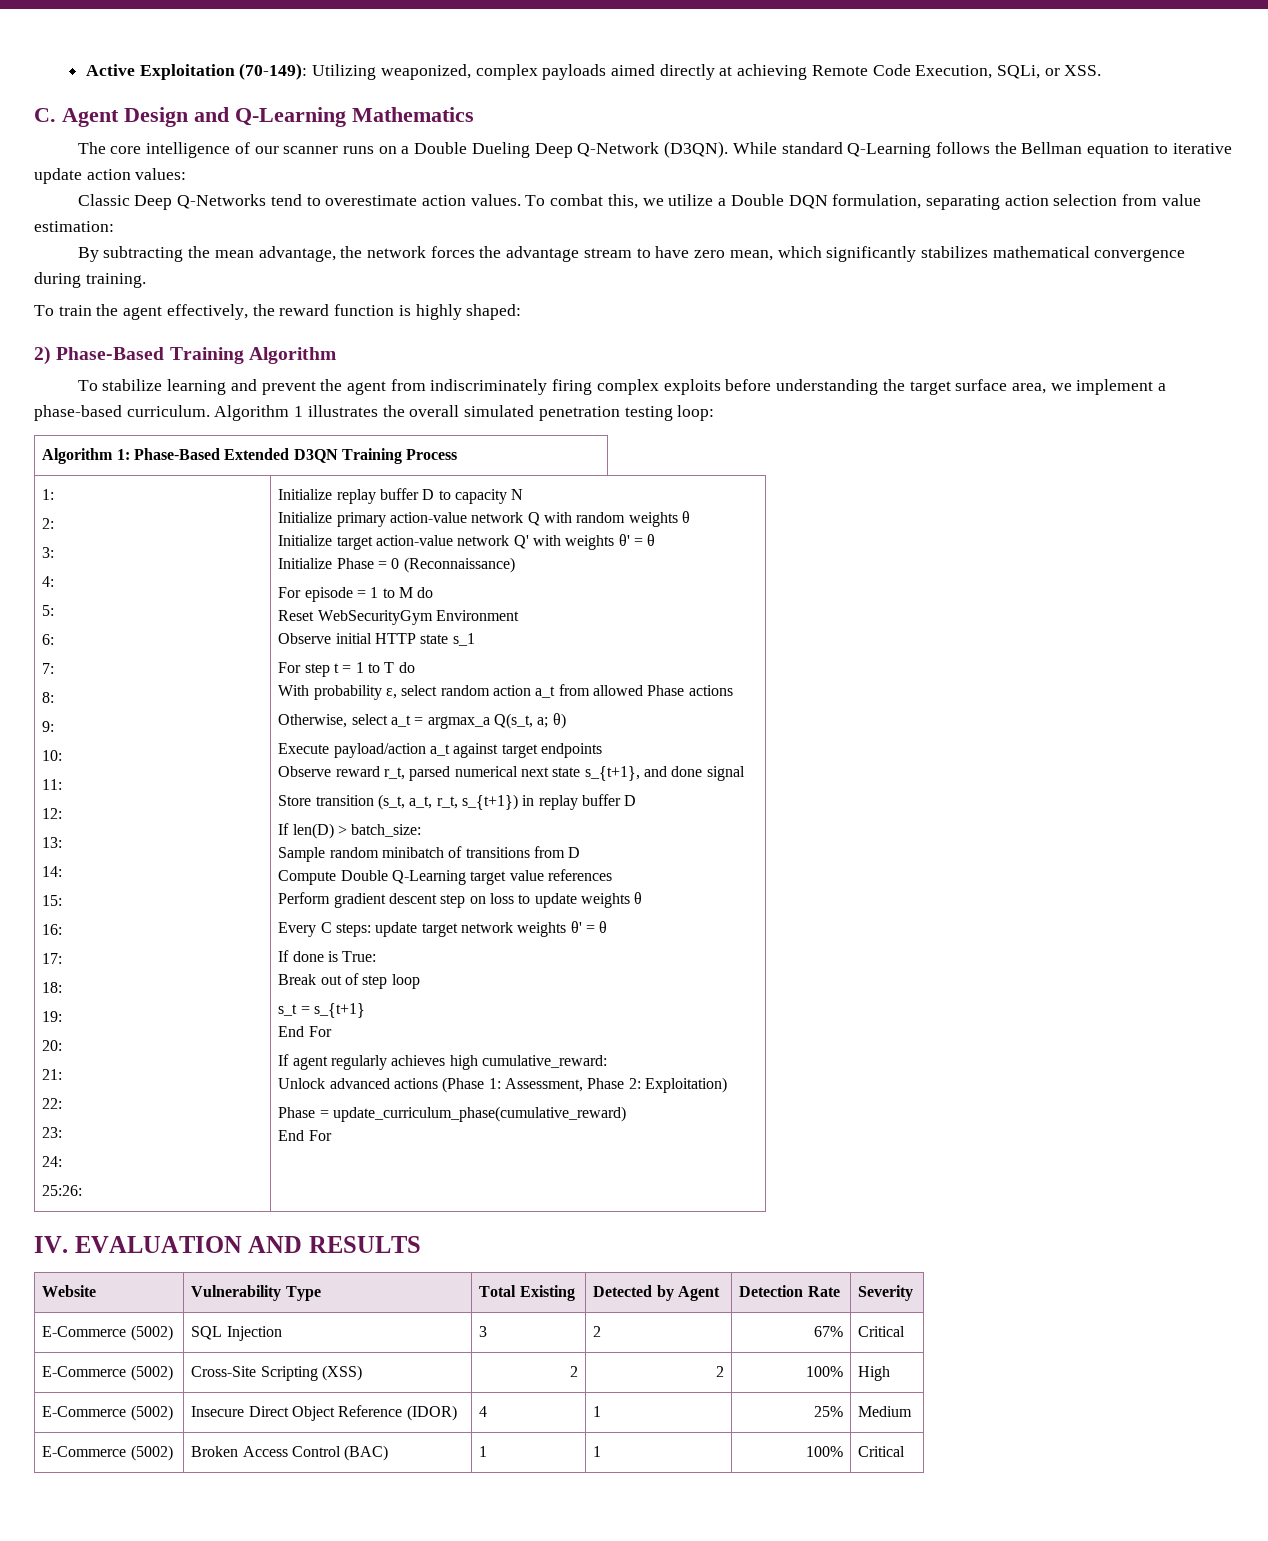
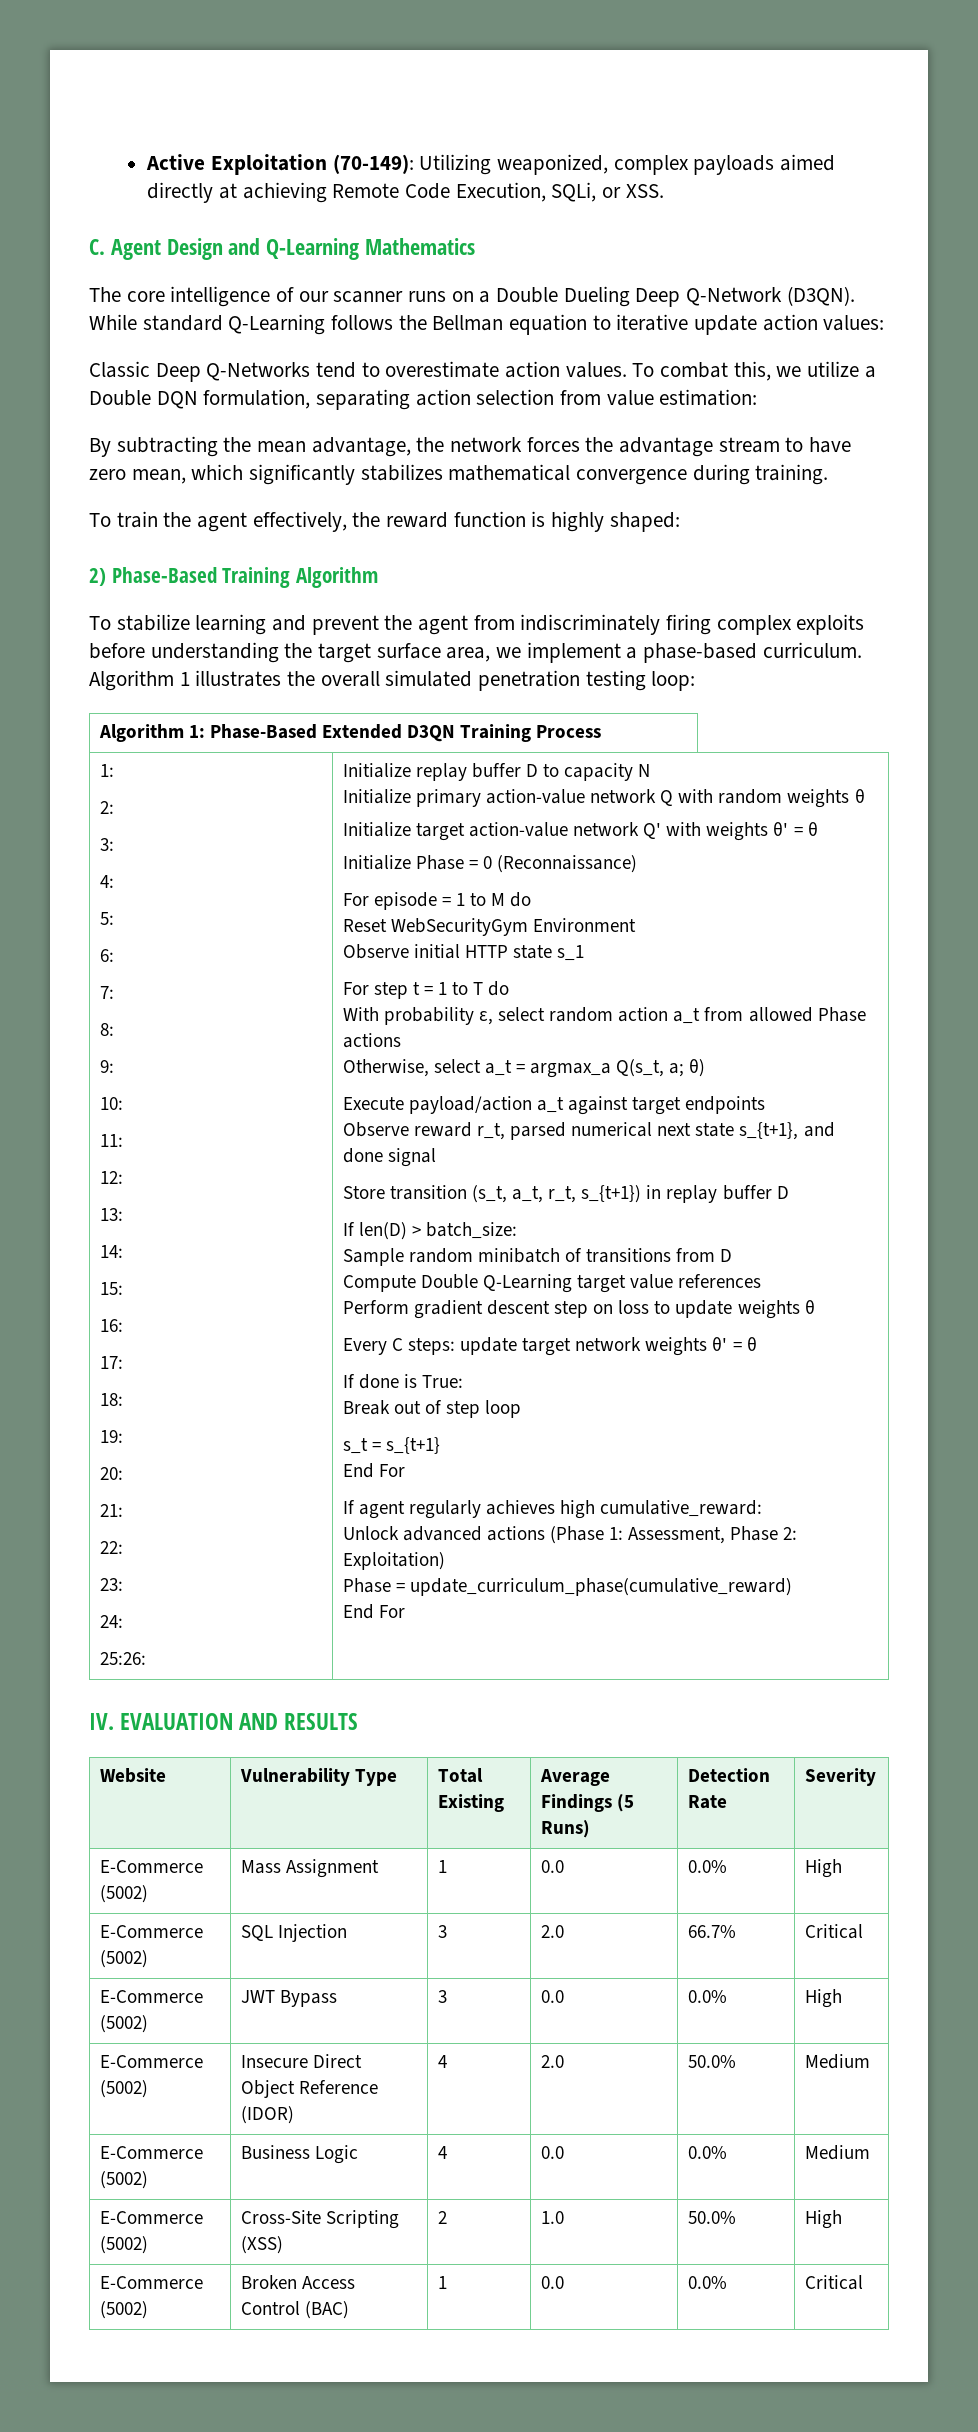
[593,1285,720,1301] Detected by Agent -> [539,1769,610,1786] [540,1794,634,1812] [540,1820,590,1838] Average Findings (5 Runs)
(914, 1293) none -> [99,1860,203,1873] [99,1885,148,1903] [240,1859,379,1878] [437,1860,447,1873] [540,1860,564,1873] [687,1860,727,1873] [804,1859,842,1878] // E-Commerce (5002) | Mass Assignment | 1 | 0.0 | 0.0% | High
[593,1326,602,1337] [813,1326,843,1337] 2 | 67% -> [540,1925,564,1938] [687,1925,736,1938] 2.0 | 66.7%
[191,1365,362,1381] [569,1366,578,1377] [715,1366,724,1377] [805,1366,843,1377] Cross-Site Scripting (XSS) | 2 | 2 | 100% -> [240,1990,337,2007] [437,1990,447,2003] [540,1990,564,2003] [687,1990,727,2003] JWT Bypass | 3 | 0.0 | 0.0%
[593,1406,602,1417] [813,1406,843,1417] [858,1406,913,1417] 1 | 25% | Medium -> [540,2055,564,2068] [687,2055,736,2068] [804,2054,870,2069] [99,2146,203,2159] [99,2171,148,2189] [240,2145,358,2164] [437,2146,447,2159] [540,2146,564,2159] [687,2146,727,2159] [804,2145,870,2160] [99,2211,203,2224] [99,2236,148,2254] [240,2210,399,2229] [240,2236,283,2254] [437,2211,447,2224] [540,2211,564,2224] [687,2211,736,2224] [804,2210,842,2229] 2.0 | 50.0% | Medium // E-Commerce (5002) | Business Logic | 4 | 0.0 | 0.0% | Medium // E-Commerce (5002) | Cross-Site Scripting (XSS) | 2 | 1.0 | 50.0% | High
[593,1446,602,1457] [805,1446,843,1457] 1 | 100% -> [540,2276,564,2289] [687,2276,727,2289] 0.0 | 0.0%

